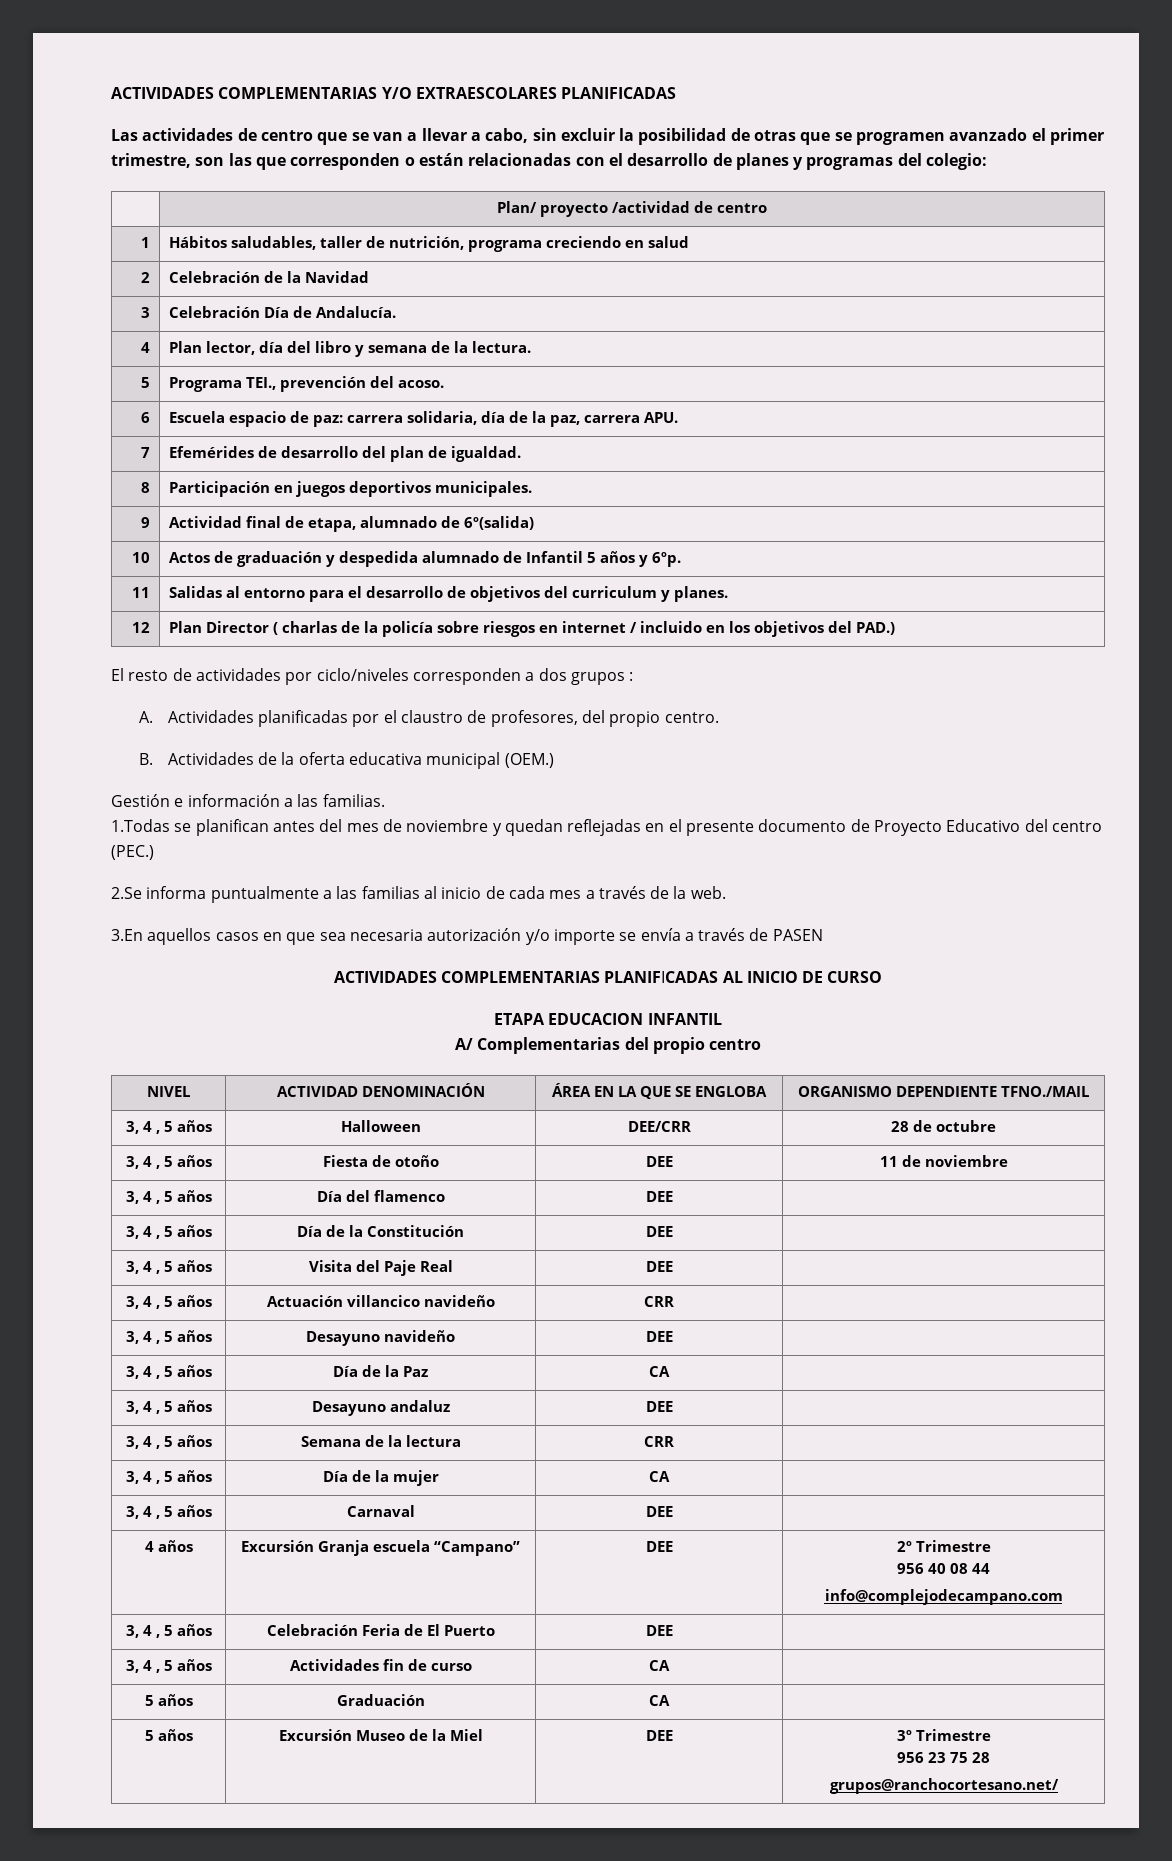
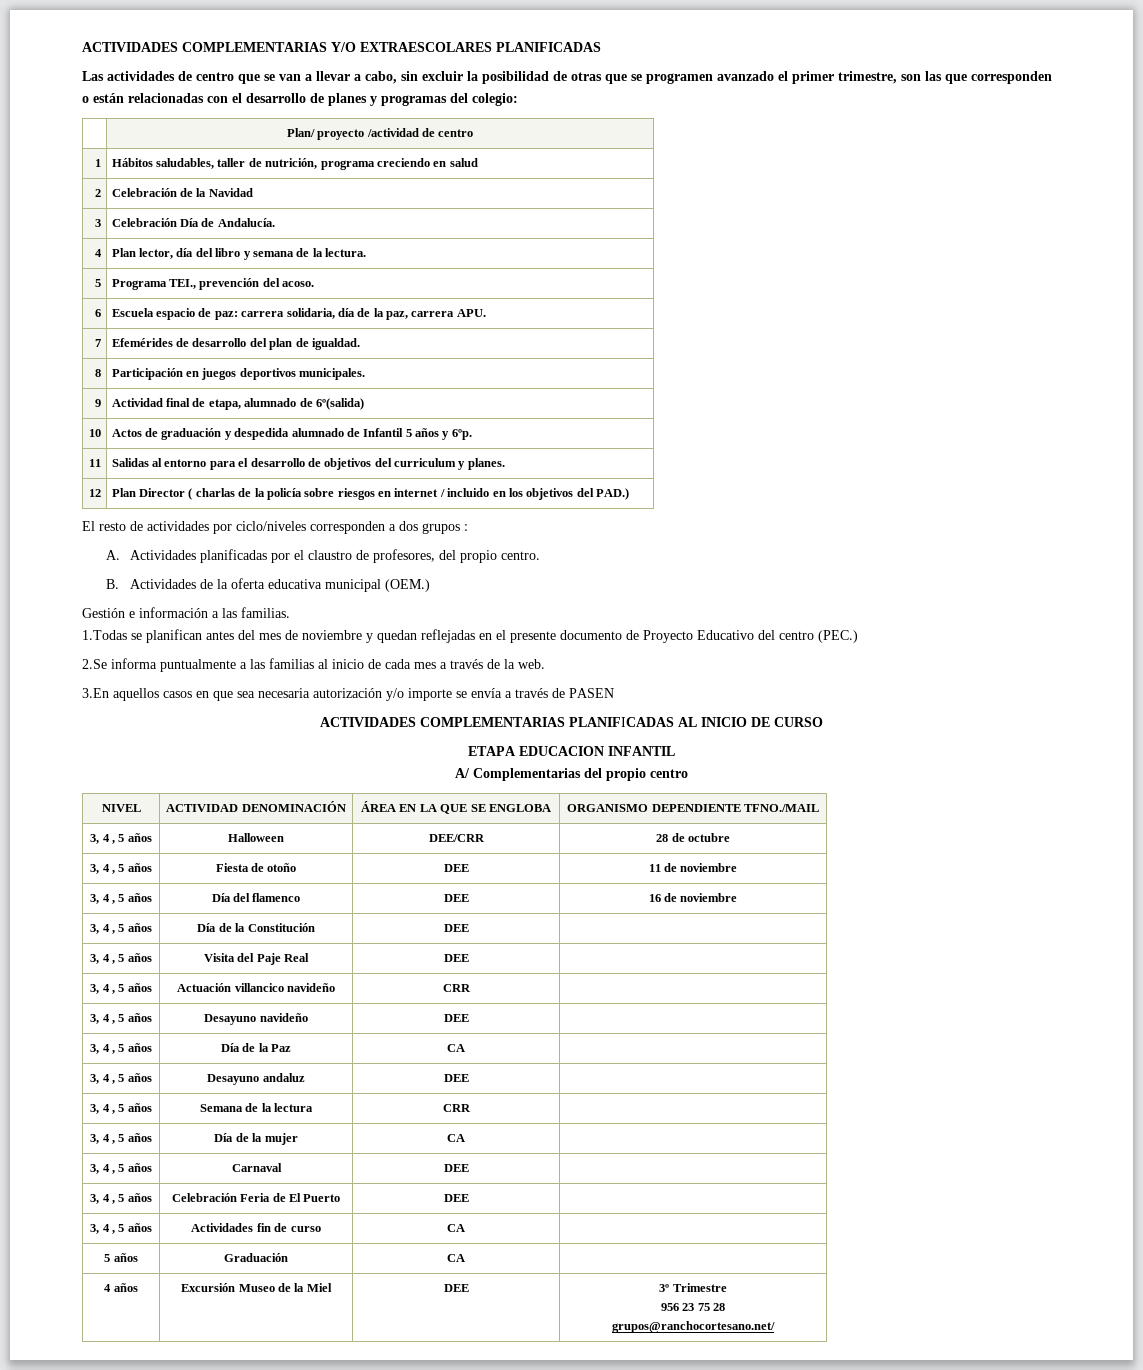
(673, 1196) none -> [648,893,738,902] 16 de noviembre
[144,1540,193,1552] [241,1540,520,1556] [645,1541,673,1552] [896,1540,991,1552] [897,1563,990,1574] [824,1589,1063,1605] // 4 años | Excursión Granja escuela “Campano” | DEE | 2º Trimestre // 956 40 08 44 // info@complejodecampano.com -> (469, 1168) none
[144,1730,154,1741] 5 -> [104,1284,112,1292] 4

